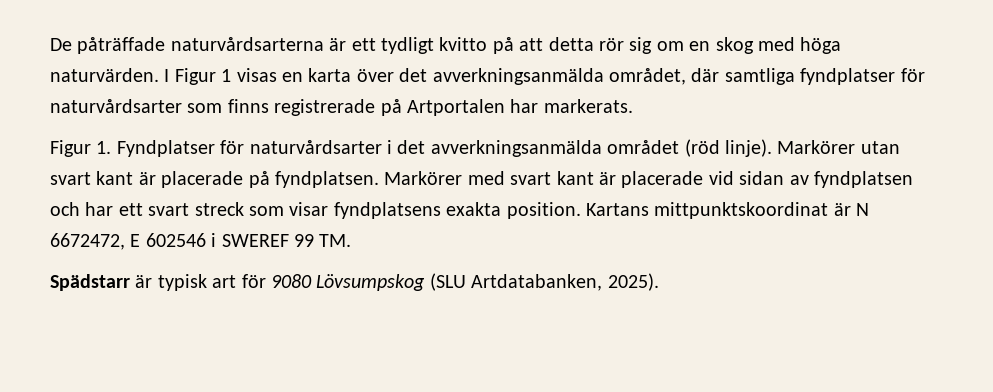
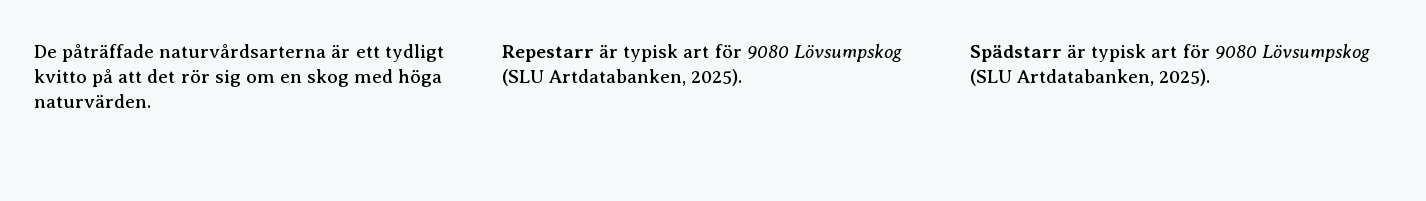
[548,37,594,51] detta -> [147,69,176,83] det
[164,68,925,85] [50,99,633,116] [50,139,900,157] [50,171,913,188] [50,202,870,219] [50,233,352,250] I Figur 1 visas en karta över det avverkningsanmälda området, där samtliga fyndplatser för naturvårdsarter som finns registrerade på Artportalen har markerats. // Figur 1. Fyndplatser för naturvårdsarter i det avverkningsanmälda området (röd linje). Markörer utan svart kant är placerade på fyndplatsen. Markörer med svart kant är placerade vid sidan av fyndplatsen och har ett svart streck som visar fyndplatsens exakta position. Kartans mittpunktskoordinat är N 6672472, E 602546 i SWEREF 99 TM. -> [502,44,902,62] [502,69,743,86] // Repestarr är typisk art för 9080 Lövsumpskog (SLU Artdatabanken, 2025).

